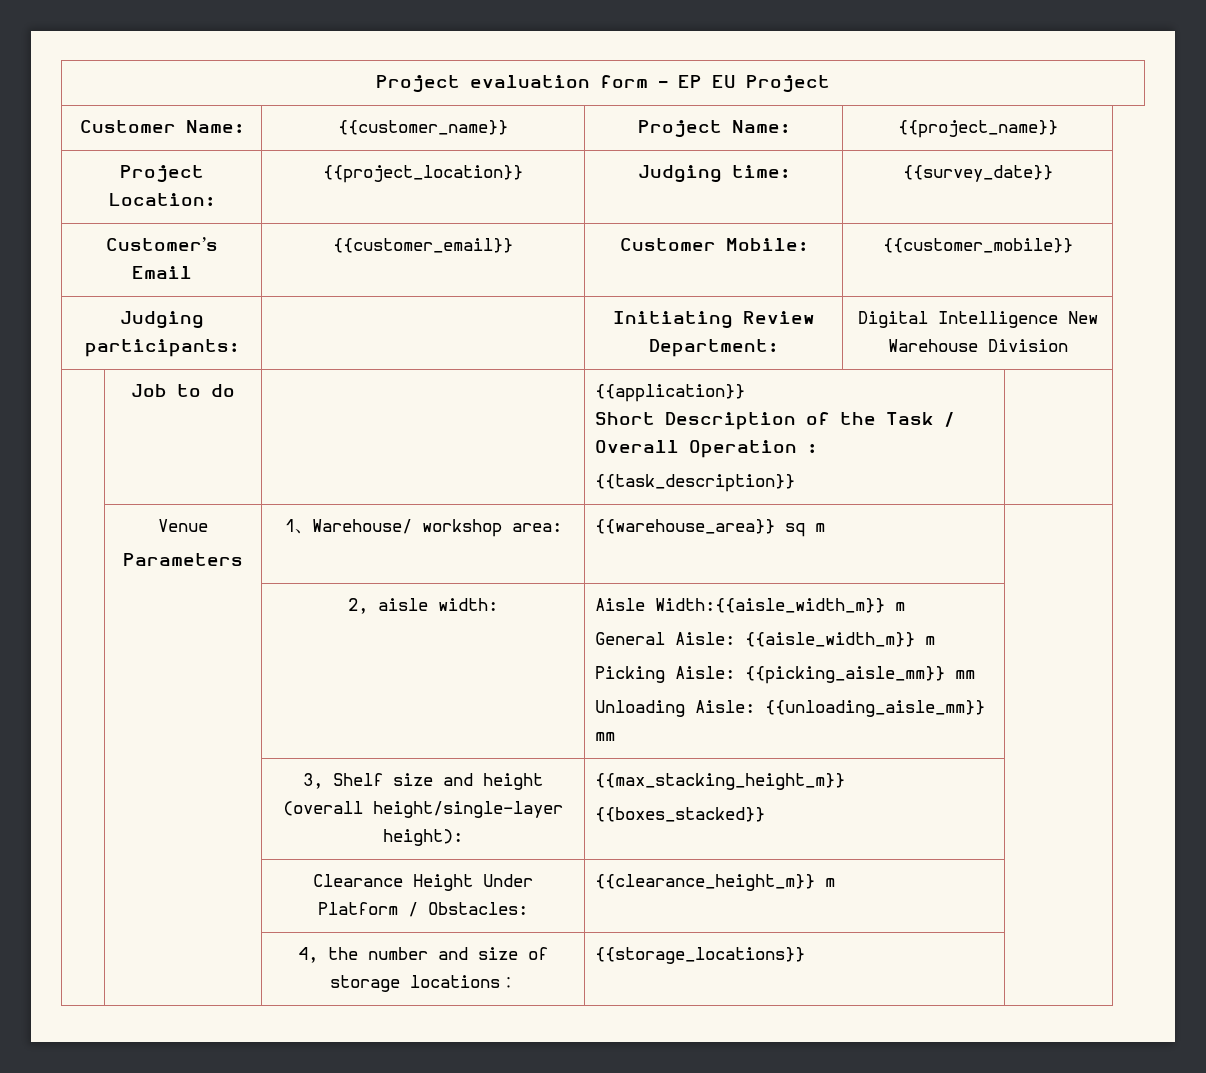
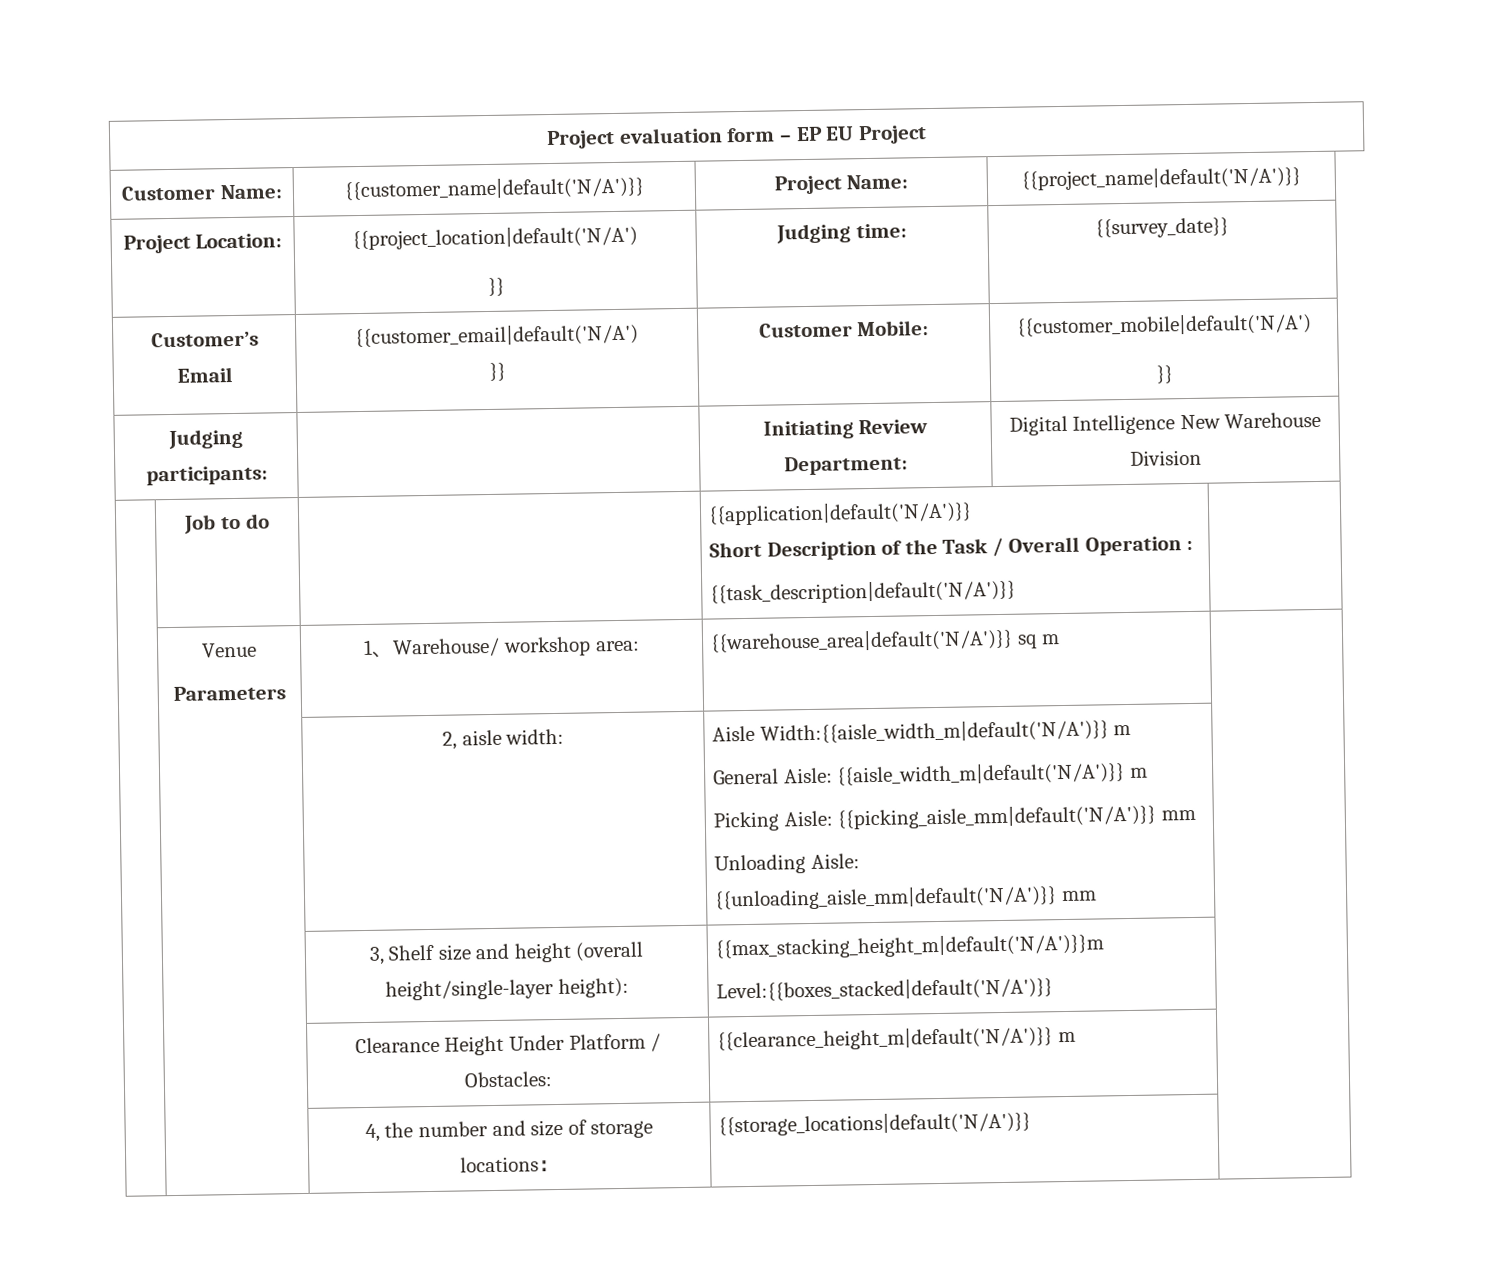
[338,120,508,135] {{customer_name}} -> [344,176,645,202] {{customer_name|default('N/A')}}
[897,120,1058,138] {{project_name}} -> [1021,166,1301,191] {{project_name|default('N/A')}}
[323,165,523,183] {{project_location}} -> [352,225,638,251] [487,277,505,296] {{project_location|default('N/A') // }}
[333,238,513,253] {{customer_email}} -> [355,323,639,349] [488,362,506,381] {{customer_email|default('N/A') // }}
[882,238,1073,253] {{customer_mobile}} -> [1015,313,1312,338] [1155,365,1174,384] {{customer_mobile|default('N/A') // }}
[595,384,746,402] {{application}} -> [707,501,972,526] {{application|default('N/A')}}
[595,474,796,492] {{task_description}} -> [709,579,1016,605] {{task_description|default('N/A')}}
[595,519,776,534] {{warehouse_area}} -> [709,628,1013,654] {{warehouse_area|default('N/A')}}
[655,598,886,613] Width:{{aisle_width_m}} -> [759,719,1109,745] Width:{{aisle_width_m|default('N/A')}}
[745,632,916,647] {{aisle_width_m}} -> [837,762,1126,787] {{aisle_width_m|default('N/A')}}
[745,666,946,684] {{picking_aisle_mm}} -> [837,804,1157,830] {{picking_aisle_mm|default('N/A')}}
[765,700,986,717] {{unloading_aisle_mm}} -> [713,885,1057,911] {{unloading_aisle_mm|default('N/A')}}
[595,773,846,790] [595,807,766,822] {{max_stacking_height_m}} // {{boxes_stacked}} -> [714,933,1104,960] [715,977,1053,1003] {{max_stacking_height_m|default('N/A')}}m // Level:{{boxes_stacked|default('N/A')}}
[595,874,816,891] {{clearance_height_m}} -> [716,1026,1053,1052] {{clearance_height_m|default('N/A')}}
[595,947,806,964] {{storage_locations}} -> [717,1111,1031,1137] {{storage_locations|default('N/A')}}

